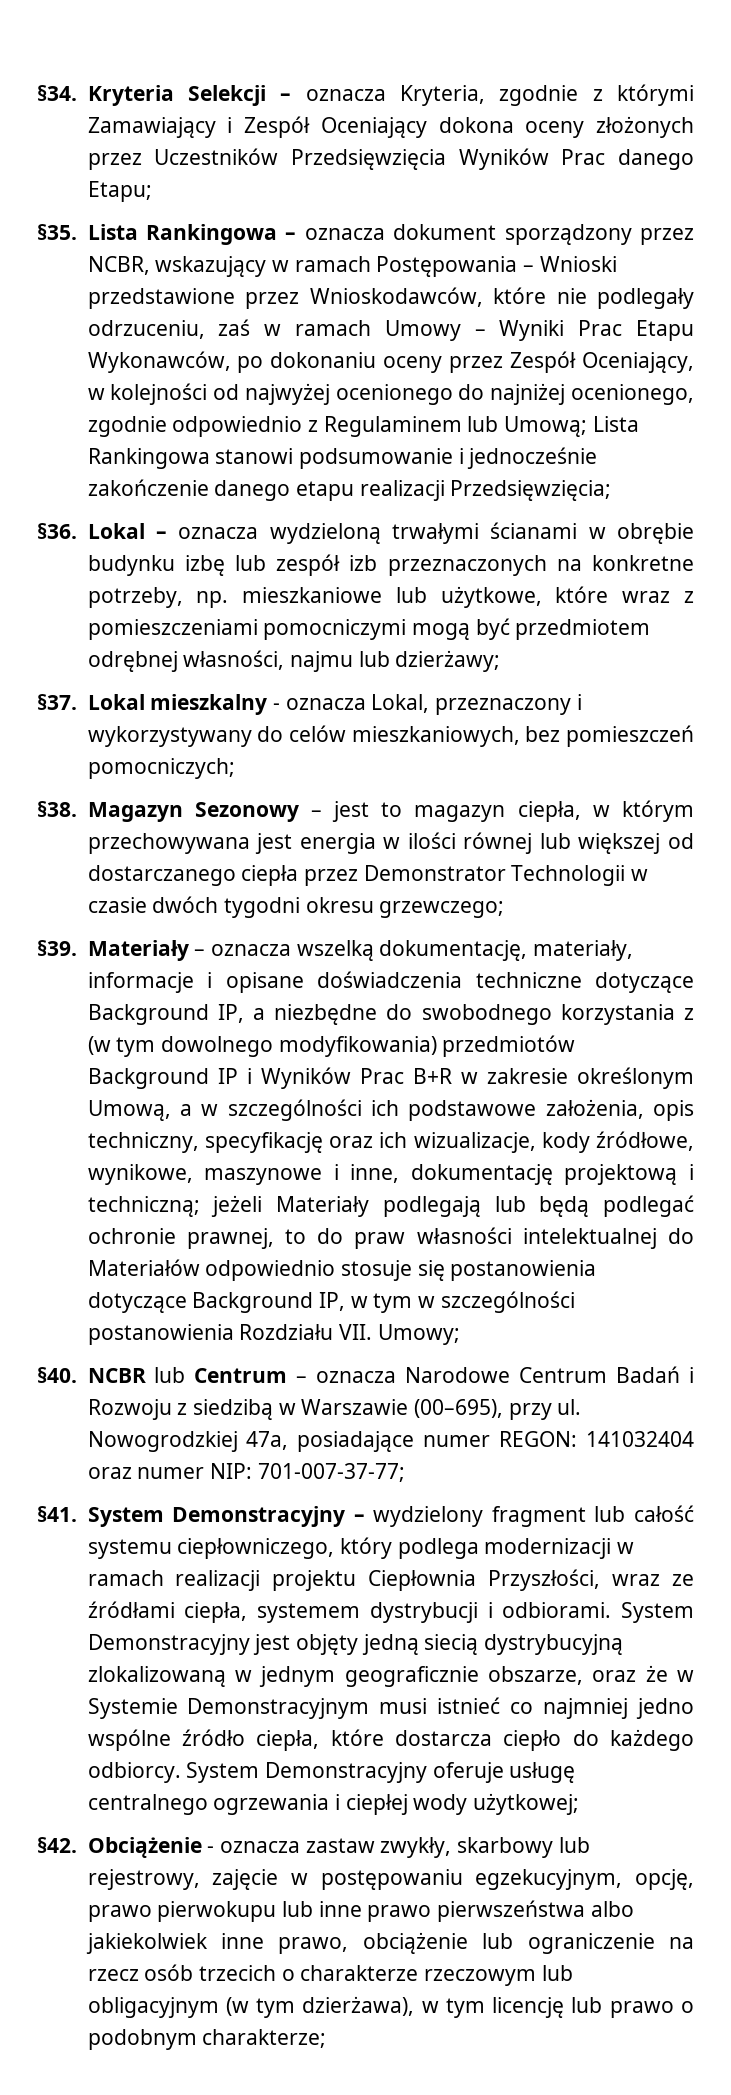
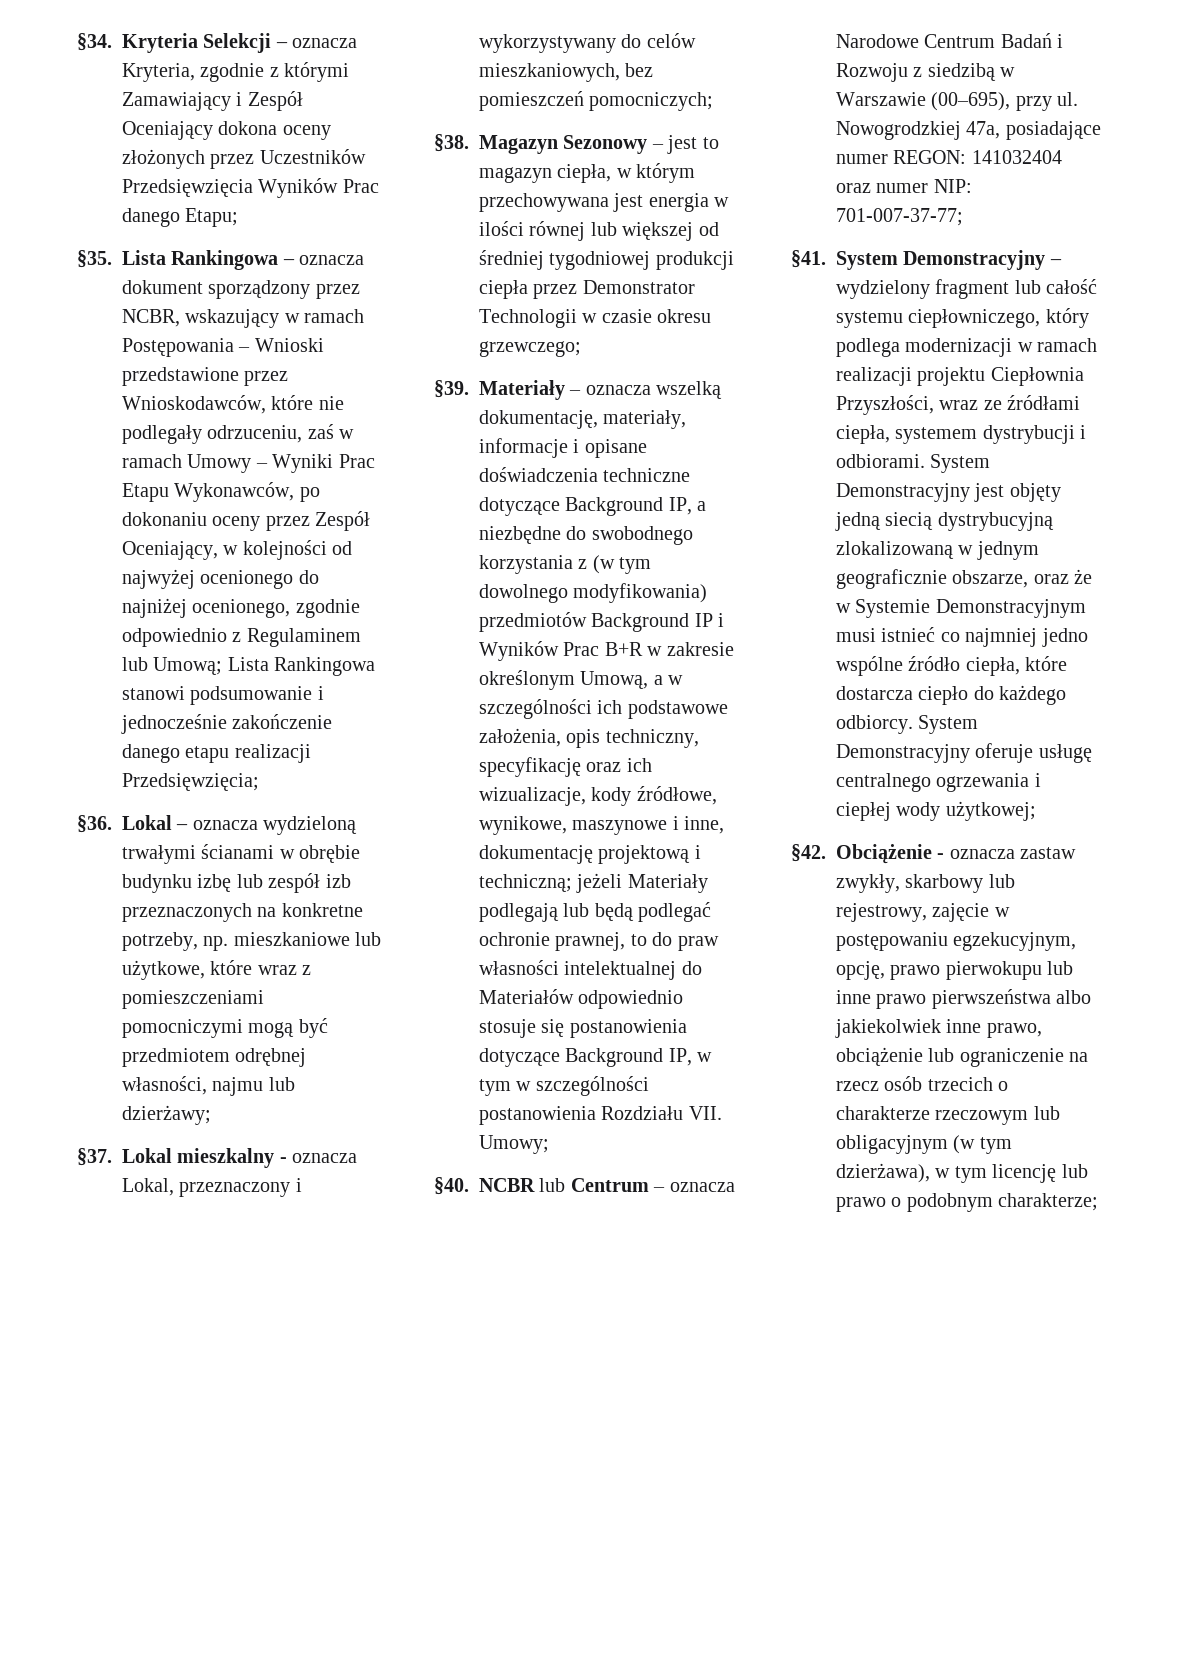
[87,865,236,886] dostarczanego -> [479,250,734,270] średniej tygodniowej produkcji
[152,896,300,918] dwóch tygodni -> (652, 316) none

